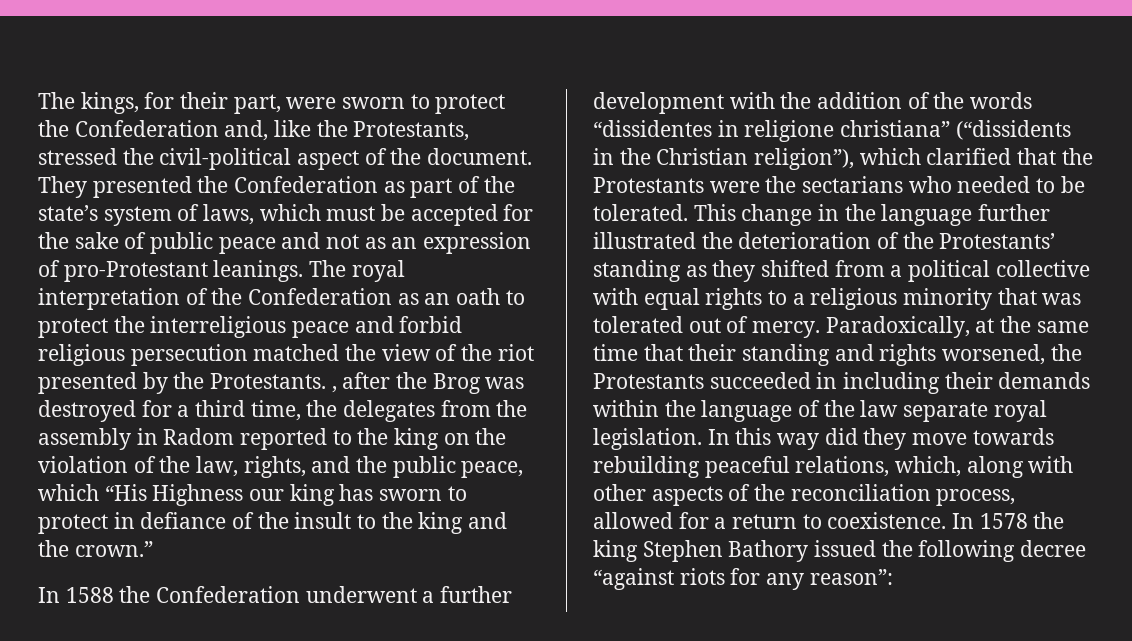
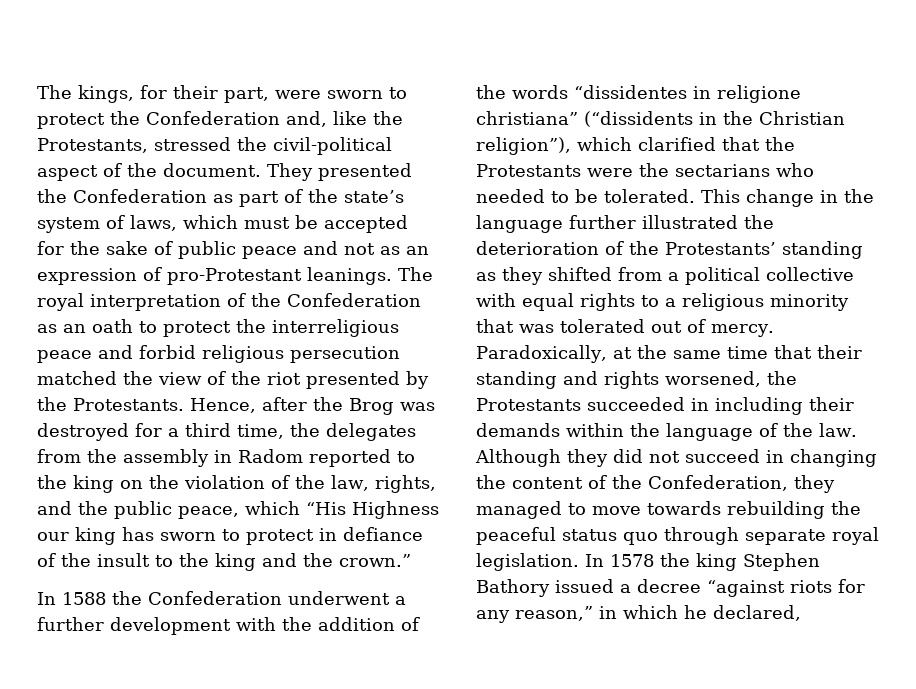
[331,386,337,393] , -> [190,398,256,413] Hence,
[860,400,1047,422] [593,428,1054,450] [593,456,1074,478] [593,484,1016,506] [593,512,947,529] law separate royal legislation. In this way did they move towards rebuilding peaceful relations, which, along with other aspects of the reconciliation process, allowed for a return to coexistence. -> [819,423,857,437] [475,449,877,467] [476,475,835,493] [476,501,861,519] [476,527,879,545] [476,553,579,571] law. Although they did not succeed in changing the content of the Confederation, they managed to move towards rebuilding the peaceful status quo through separate royal legislation.
[881,540,1016,562] the following -> [620,584,631,593] a
[809,569,893,585] reason”: -> [515,605,801,621] reason,” in which he declared,

